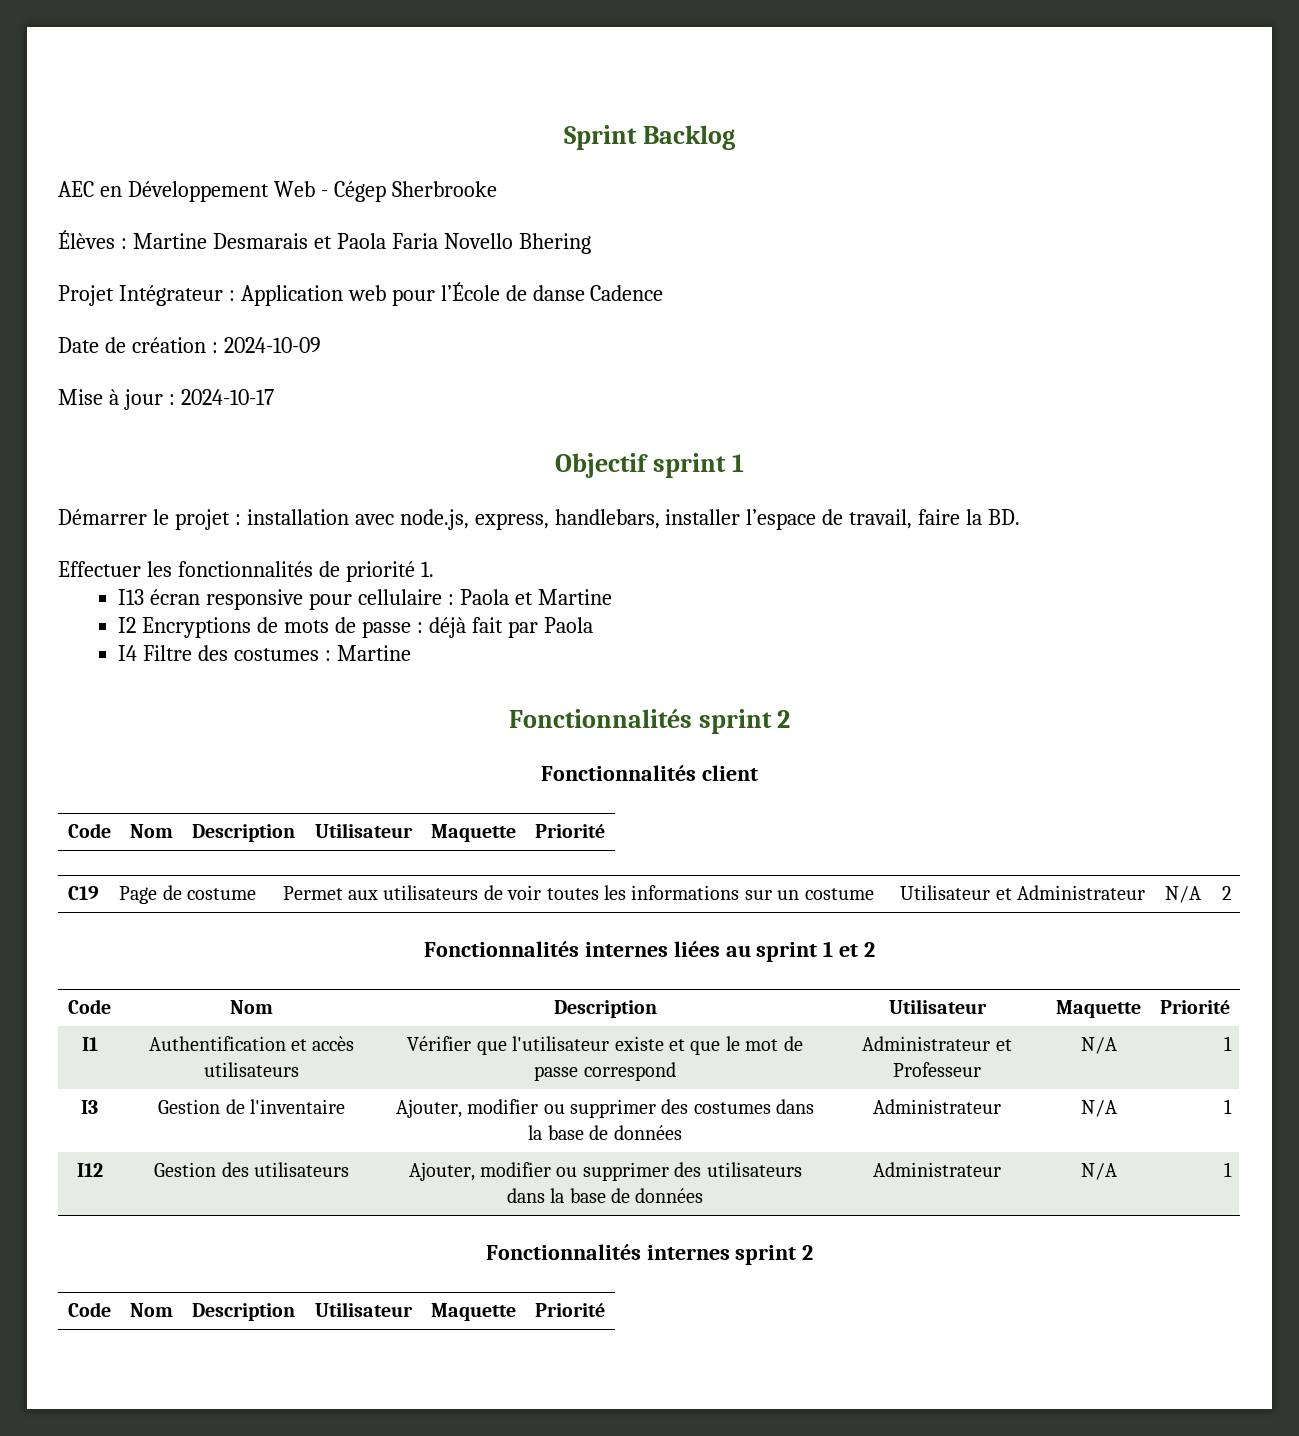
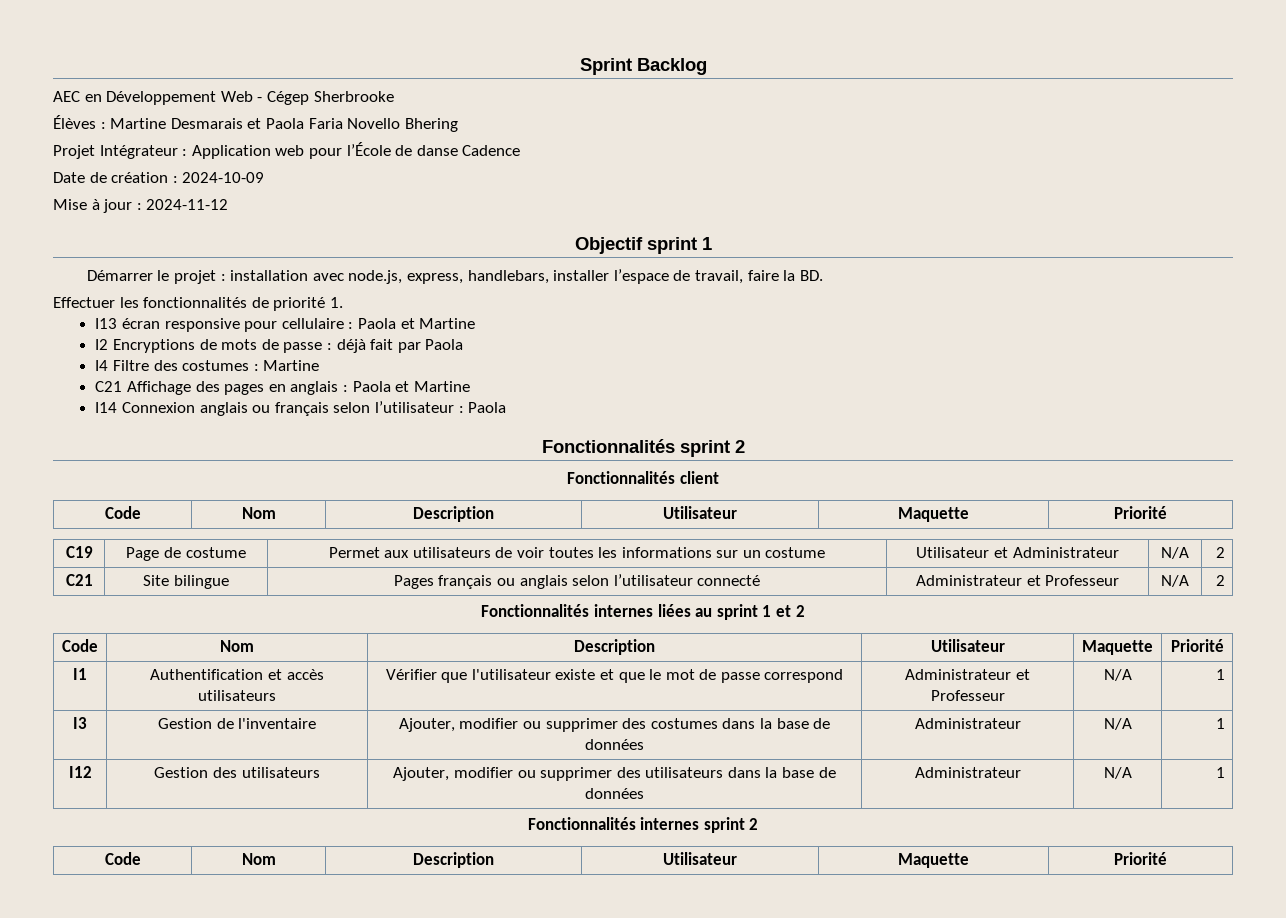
[180,389,274,405] 2024-10-17 -> [146,199,229,210] 2024-11-12
(412, 653) none -> [95,381,470,395] [95,401,507,416] // C21 Affichage des pages en anglais : Paola et Martine // I14 Connexion anglais ou français selon l’utilisateur : Paola
(1231, 893) none -> [65,574,93,586] [143,575,229,589] [393,574,761,589] [915,575,1120,586] [1161,575,1189,587] [1215,575,1225,586] // C21 | Site bilingue | Pages français ou anglais selon l’utilisateur connecté | Administrateur et Professeur | N/A | 2

